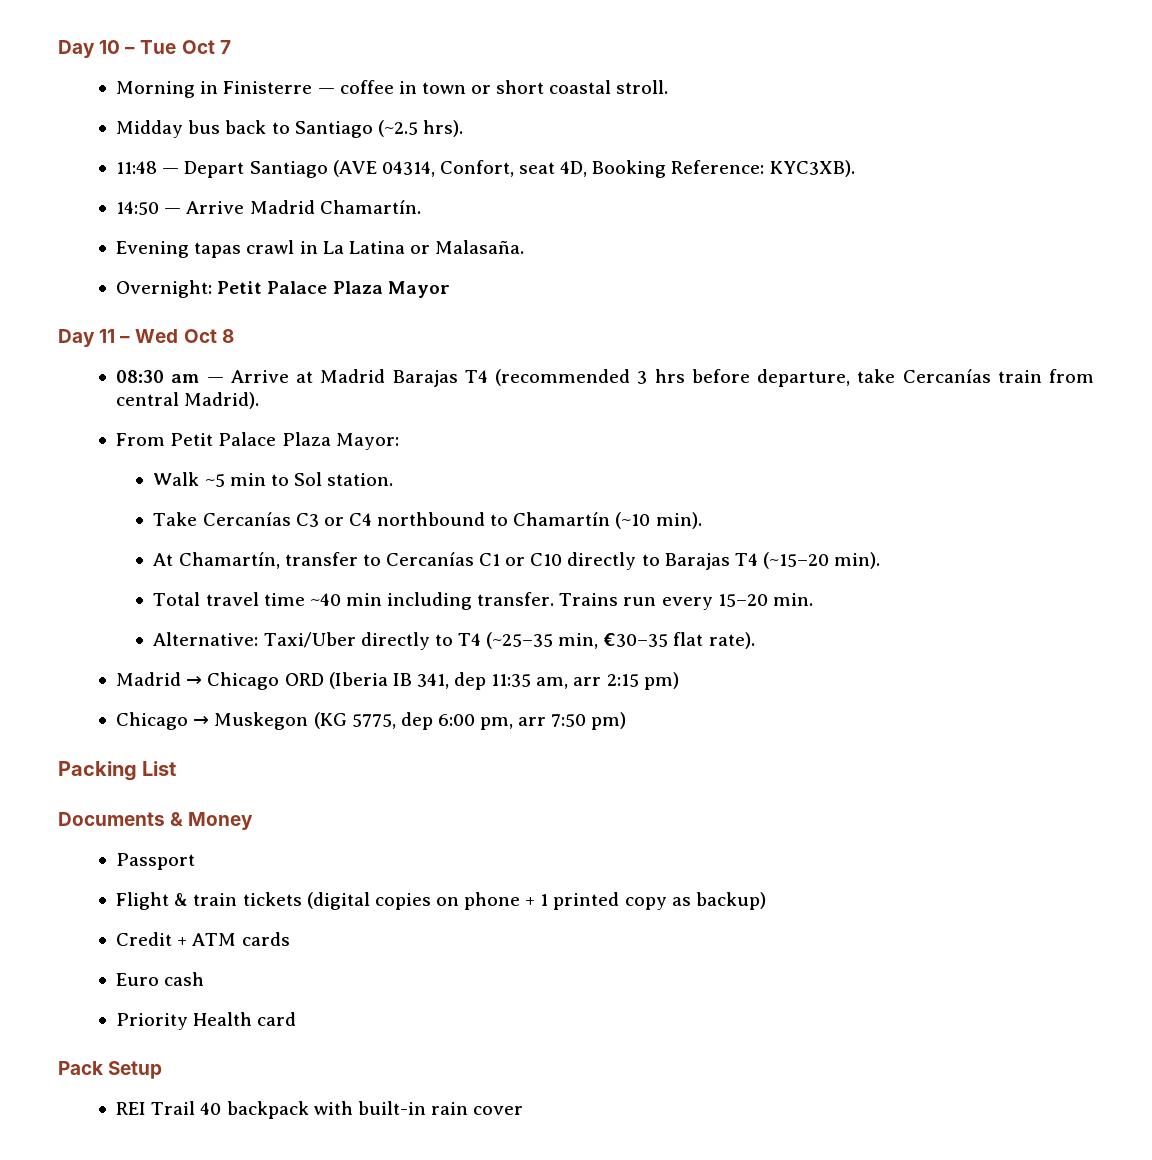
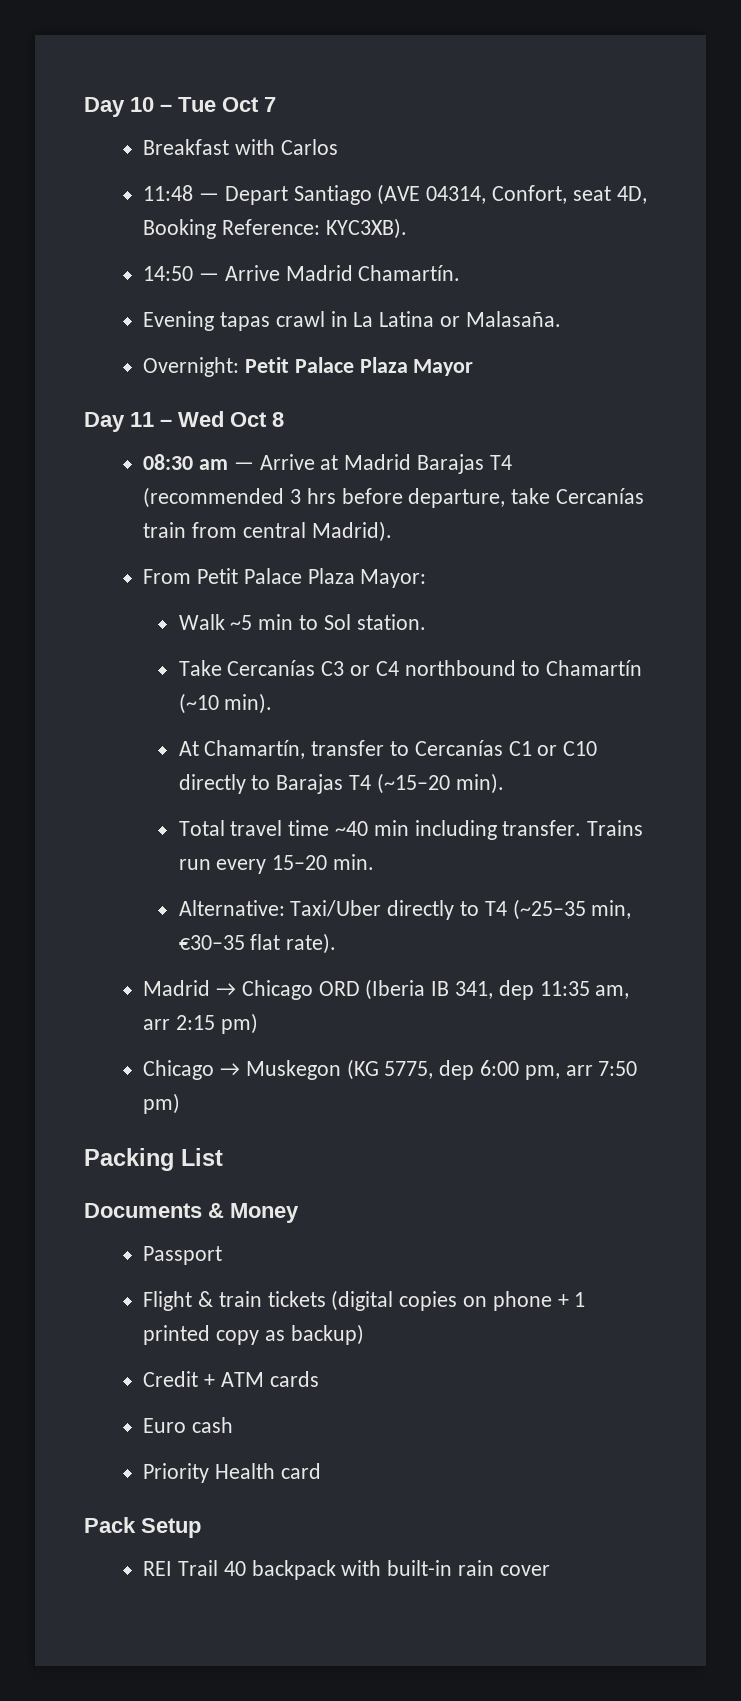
[116,80,669,98] [116,120,463,138] Morning in Finisterre — coffee in town or short coastal stroll. // Midday bus back to Santiago (~2.5 hrs). -> [143,139,338,155] Breakfast with Carlos

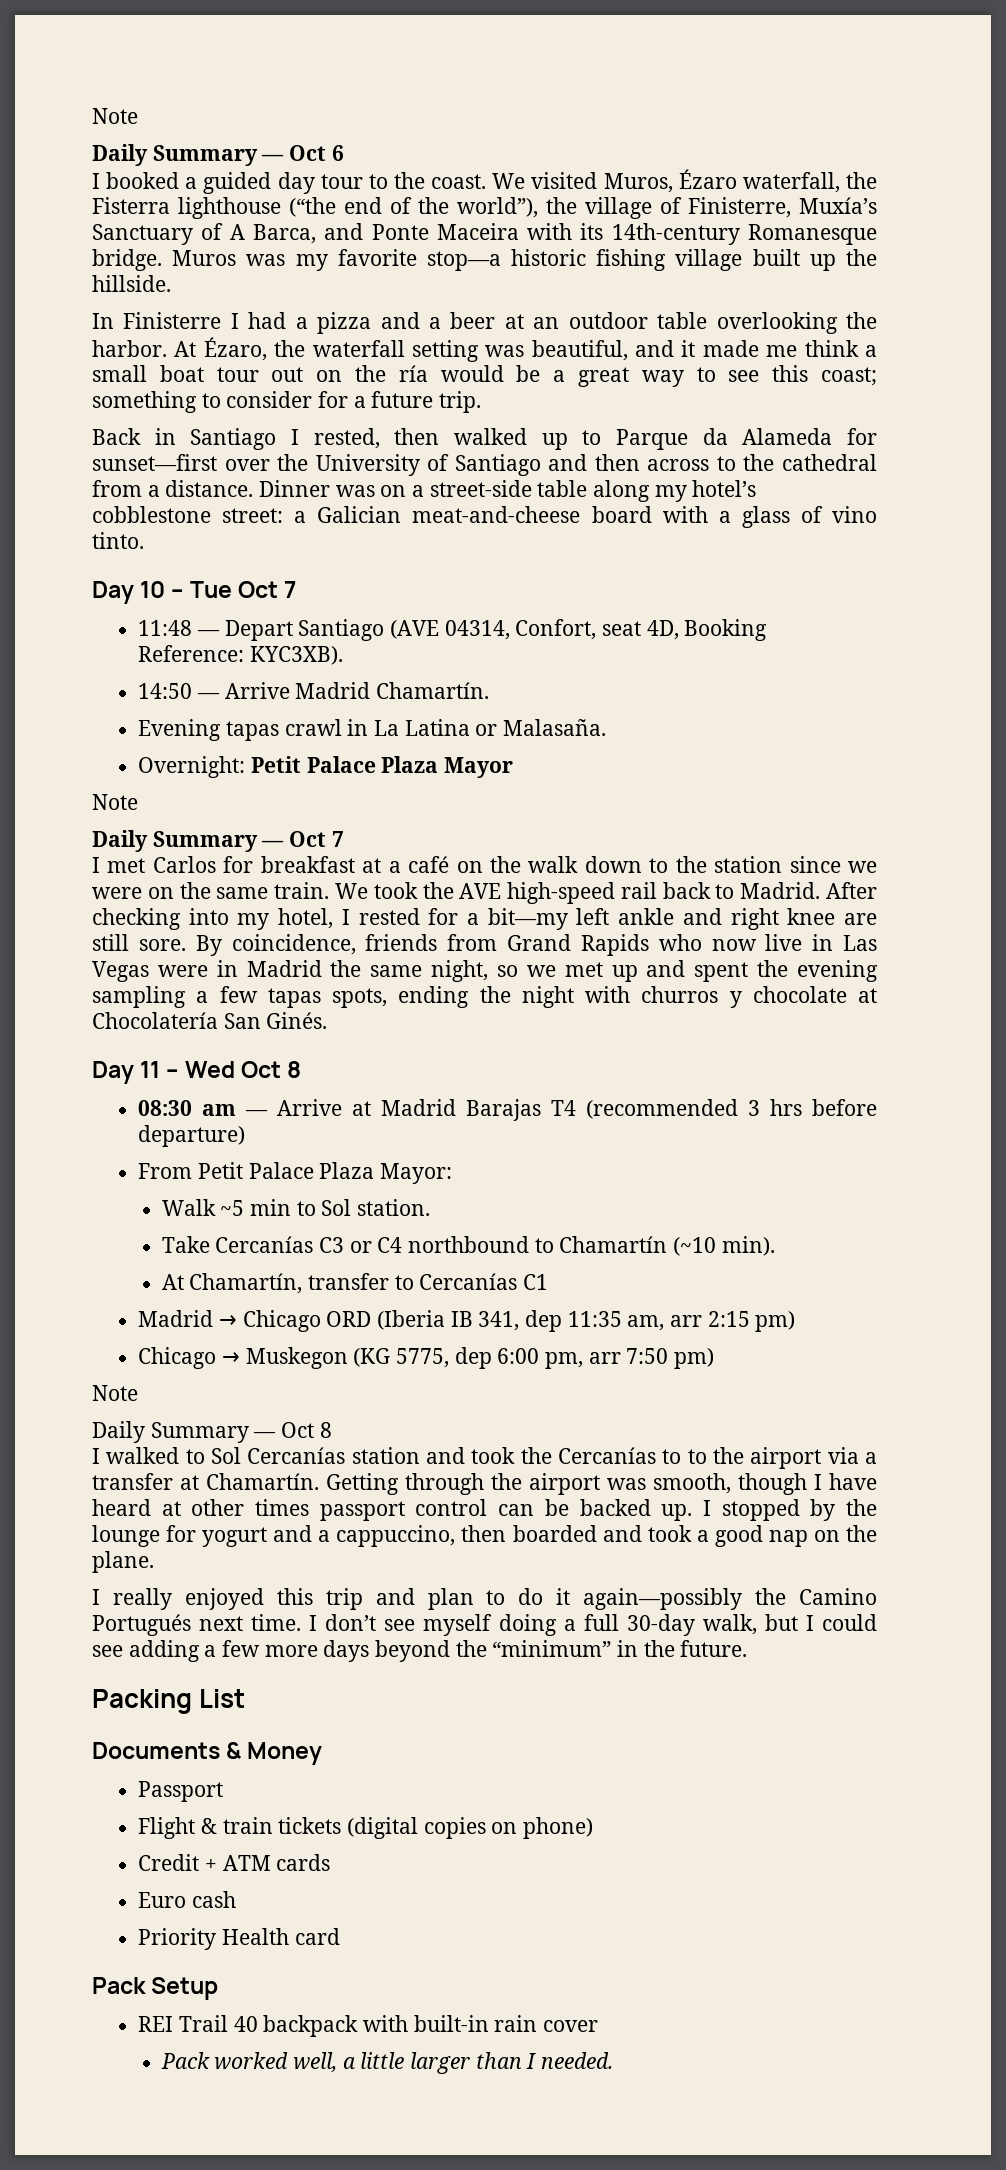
(84, 107) none -> [92,108,138,124] [92,144,344,166] [92,169,877,194] [92,197,877,219] [92,223,877,245] [92,249,877,271] [92,275,171,292] [92,312,878,334] [92,337,877,362] [92,365,877,387] [92,391,482,413] [92,428,877,450] [92,454,877,476] [92,480,757,502] [92,506,878,528] [92,532,144,549] Note // Daily Summary — Oct 6 // I booked a guided day tour to the coast. We visited Muros, Ézaro waterfall, the Fisterra lighthouse (“the end of the world”), the village of Finisterre, Muxía’s Sanctuary of A Barca, and Ponte Maceira with its 14th‑century Romanesque bridge. Muros was my favorite stop—a historic fishing village built up the hillside. // In Finisterre I had a pizza and a beer at an outdoor table overlooking the harbor. At Ézaro, the waterfall setting was beautiful, and it made me think a small boat tour out on the ría would be a great way to see this coast; something to consider for a future trip. // Back in Santiago I rested, then walked up to Parque da Alameda for sunset—first over the University of Santiago and then across to the cathedral from a distance. Dinner was on a street‑side table along my hotel’s cobblestone street: a Galician meat‑and‑cheese board with a glass of vino tinto. //
[143,139,338,155] // Breakfast with Carlos -> (297, 589) none
(474, 367) none -> [92,794,138,810] [92,830,344,852] [92,856,877,873] [92,882,878,904] [92,908,877,930] [92,934,878,956] [92,960,878,982] [92,986,877,1008] [92,1012,328,1029] // Note // Daily Summary — Oct 7 // I met Carlos for breakfast at a café on the walk down to the station since we were on the same train. We took the AVE high‑speed rail back to Madrid. After checking into my hotel, I rested for a bit—my left ankle and right knee are still sore. By coincidence, friends from Grand Rapids who now live in Las Vegas were in Madrid the same night, so we met up and spent the evening sampling a few tapas spots, ending the night with churros y chocolate at Chocolatería San Ginés.
[408,488,644,508] [143,521,392,542] departure, take Cercanías train from central Madrid). -> [138,1125,246,1147] departure)
[537,741,598,756] [178,773,504,794] [178,820,644,840] [178,854,375,874] [178,899,632,920] [178,933,337,954] or C10 directly to Barajas T4 (~15–20 min). // Total travel time ~40 min including transfer. Trains run every 15–20 min. // Alternative: Taxi/Uber directly to T4 (~25–35 min, €30–35 flat rate). -> (549, 1282) none
(181, 1103) none -> [92,1385,138,1401] [92,1421,332,1443] [92,1447,878,1469] [92,1473,877,1495] [92,1499,878,1521] [92,1525,877,1547] [92,1551,154,1573] [92,1588,877,1610] [92,1614,877,1636] [92,1640,748,1662] // Note // Daily Summary — Oct 8 // I walked to Sol Cercanías station and took the Cercanías to to the airport via a transfer at Chamartín. Getting through the airport was smooth, though I have heard at other times passport control can be backed up. I stopped by the lounge for yogurt and a cappuccino, then boarded and took a good nap on the plane. // I really enjoyed this trip and plan to do it again—possibly the Camino Portugués next time. I don’t see myself doing a full 30-day walk, but I could see adding a few more days beyond the “minimum” in the future.
[492,1291,586,1311] [143,1324,364,1345] phone + 1 printed copy as backup) -> [523,1817,594,1839] phone)
(550, 1570) none -> [160,2052,614,2074] // Pack worked well, a little larger than I needed.

